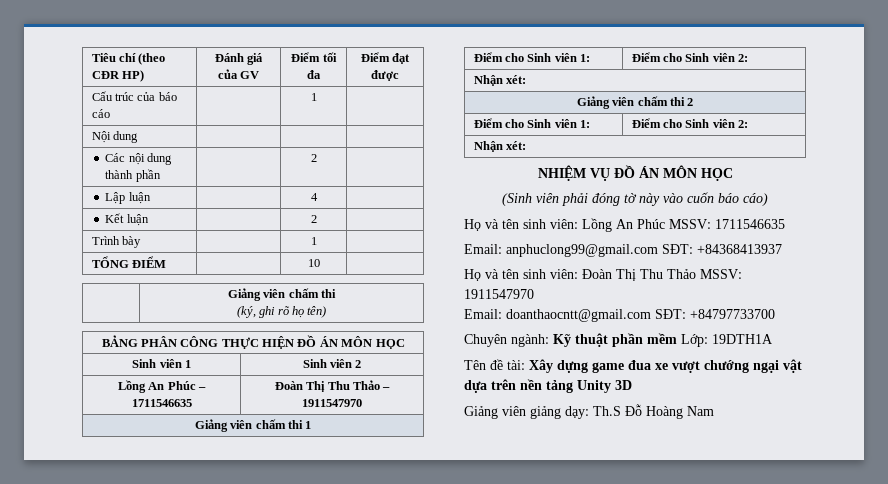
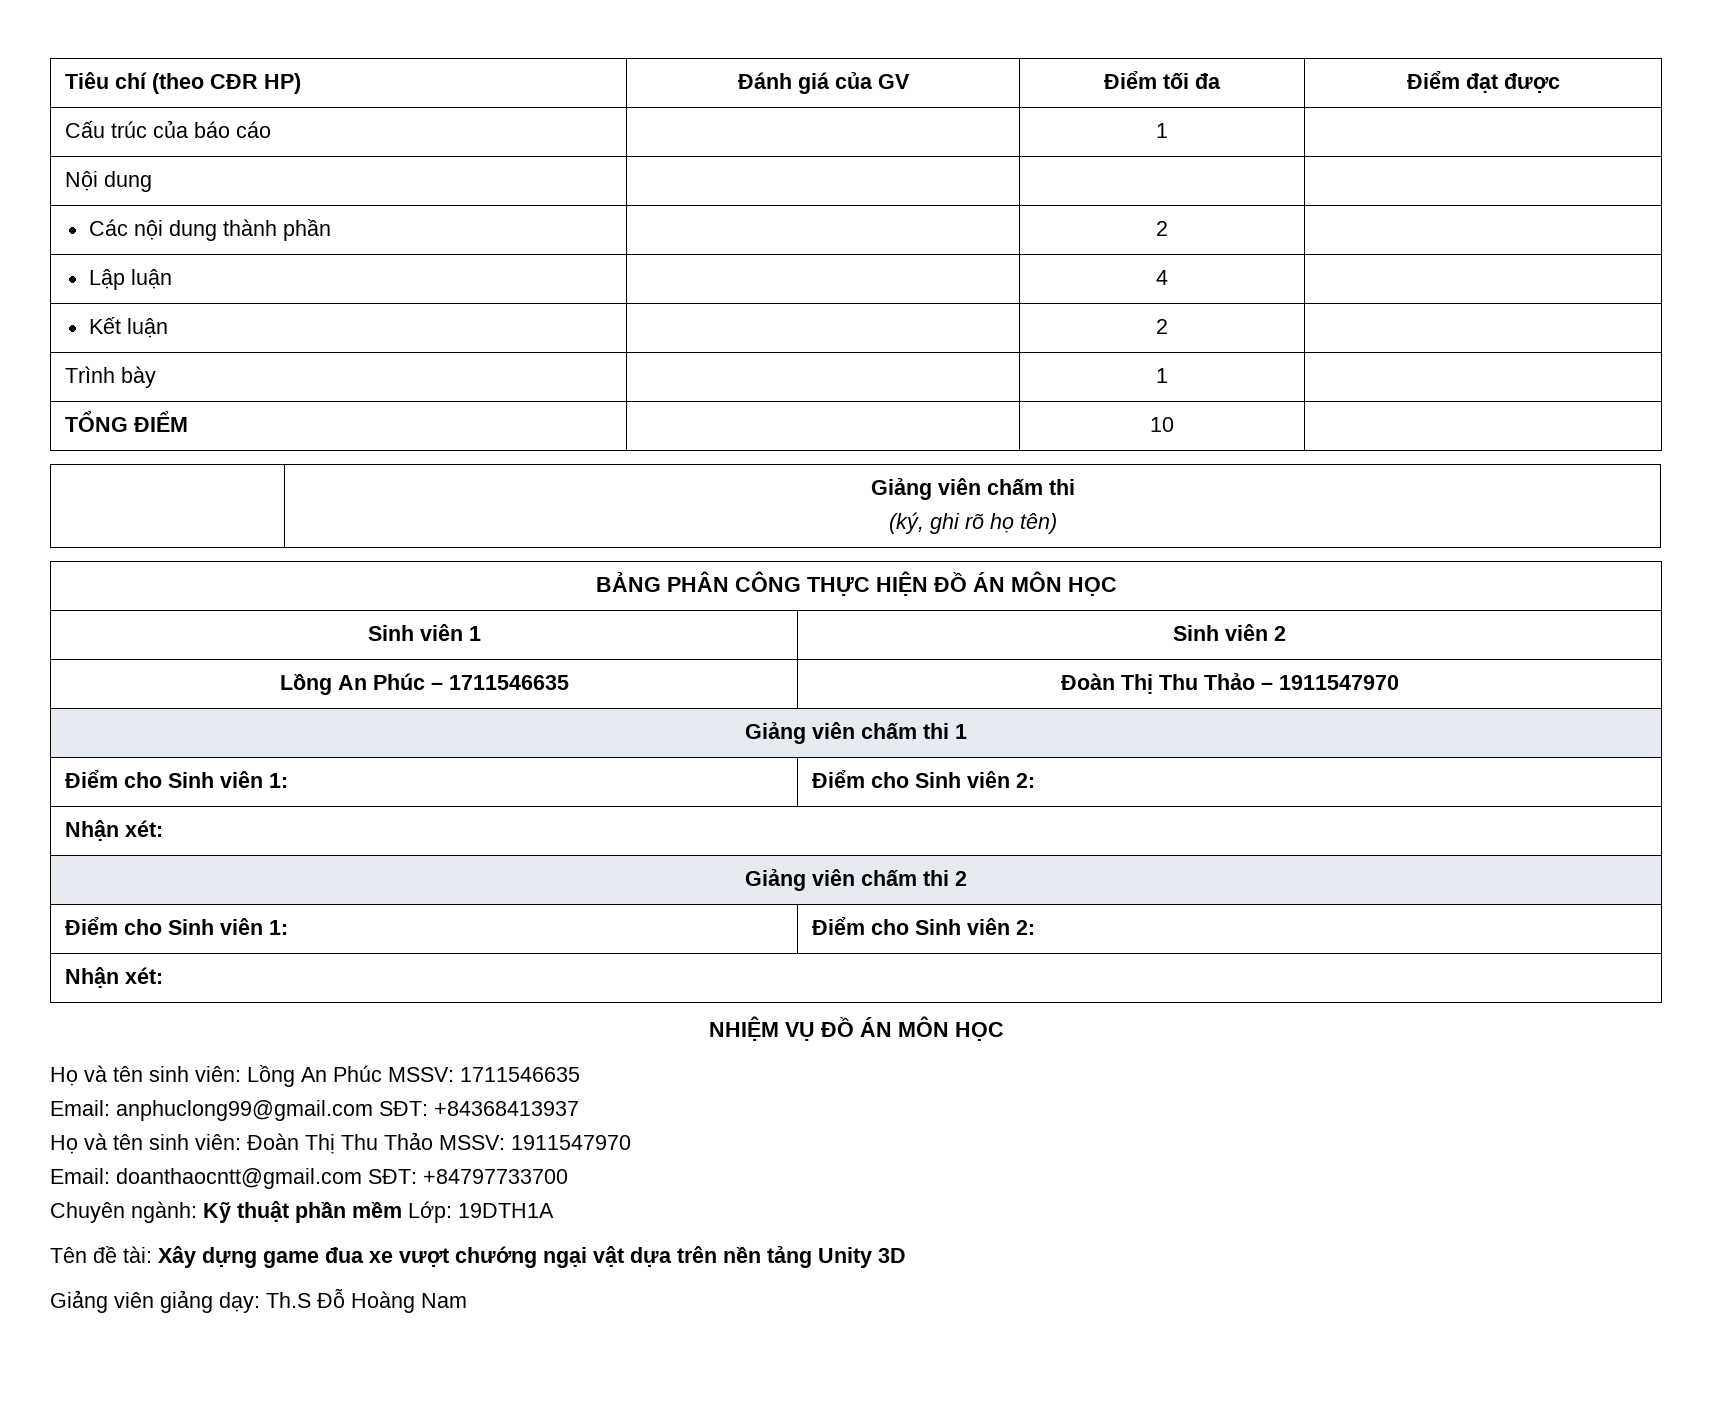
[502,192,768,206] // (Sinh viên phải đóng tờ này vào cuốn báo cáo) -> (1004, 1031) none

